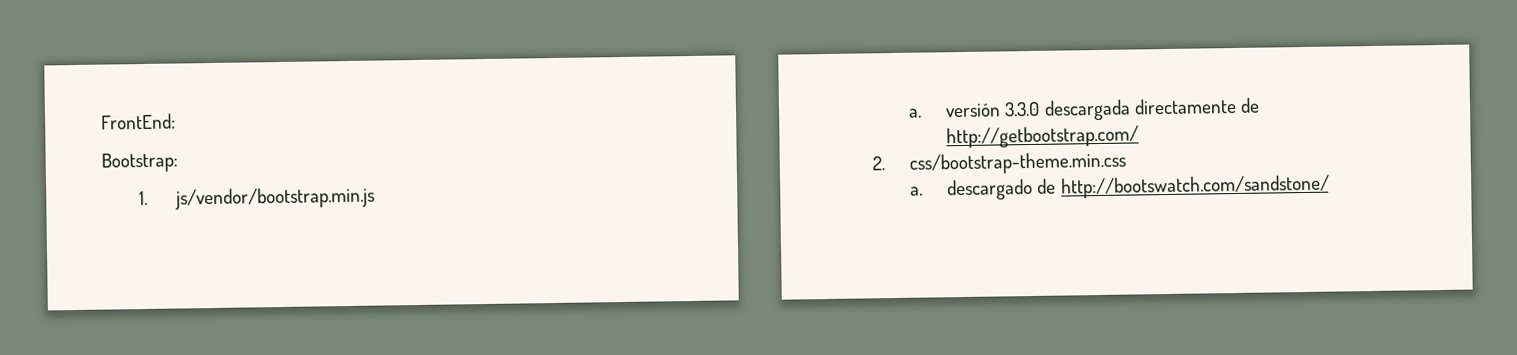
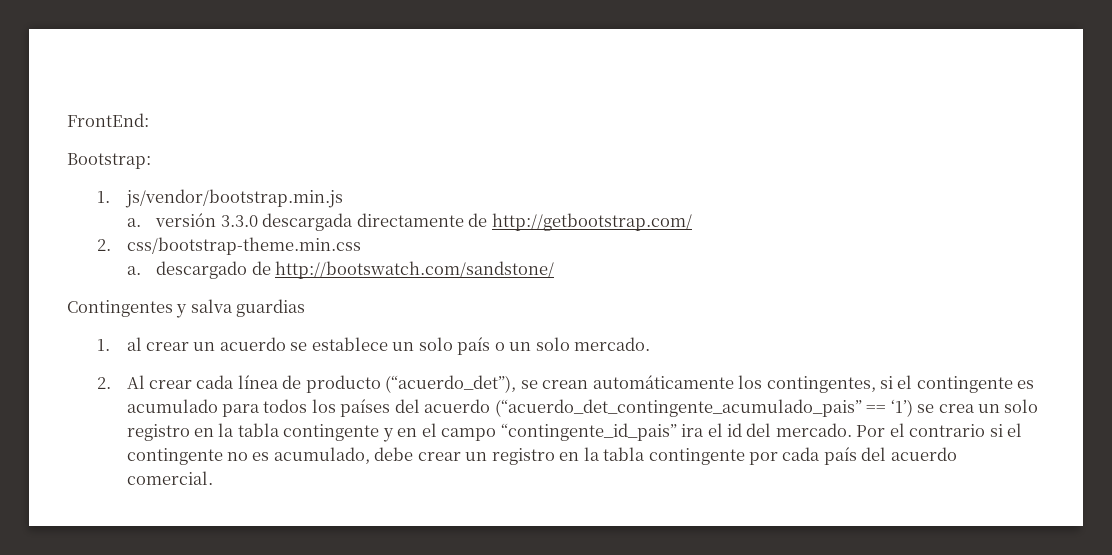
(1330, 186) none -> [67,299,306,318] [96,337,650,355] [96,375,1035,393] [126,399,1039,417] [126,423,1023,442] [126,447,957,465] [126,471,213,485] // Contingentes y salva guardias // 1. al crear un acuerdo se establece un solo país o un solo mercado. // 2. Al crear cada línea de producto (“acuerdo_det”), se crean automáticamente los contingentes, si el contingente es acumulado para todos los países del acuerdo (“acuerdo_det_contingente_acumulado_pais” == ‘1’) se crea un solo registro en la tabla contingente y en el campo “contingente_id_pais” ira el id del mercado. Por el contrario si el contingente no es acumulado, debe crear un registro en la tabla contingente por cada país del acuerdo comercial.

